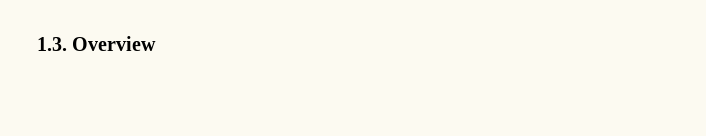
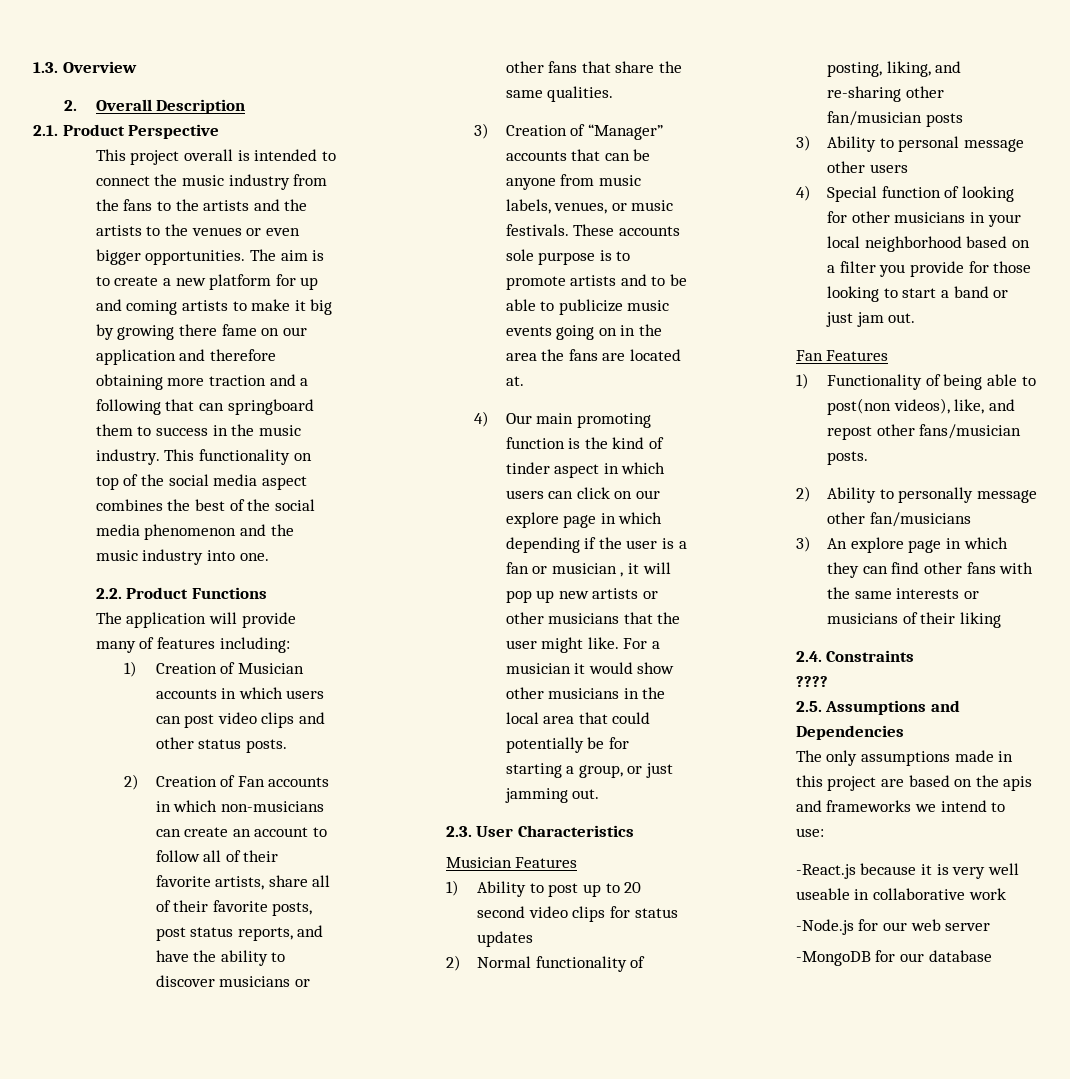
(157, 43) none -> [64,99,246,114] [33,124,220,139] [95,149,336,165] [95,174,328,190] [95,199,308,211] [95,224,300,236] [95,249,325,265] [95,274,319,290] [95,299,333,315] [95,324,307,340] [95,349,276,365] [95,374,309,390] [95,399,314,415] [95,424,301,436] [95,449,312,465] [95,474,307,490] [95,499,315,511] [95,524,294,540] [95,549,269,565] [95,587,267,599] [95,612,296,628] [95,637,290,653] [124,661,304,677] [155,687,325,699] [155,712,325,728] [155,737,287,753] [124,774,330,790] [155,800,324,812] [155,827,327,837] [155,850,279,862] [155,875,331,890] [155,900,313,916] [155,925,324,941] [155,950,286,966] [155,975,310,987] [505,61,682,73] [505,86,614,102] [474,123,663,140] [505,149,651,161] [505,174,641,190] [505,199,674,214] [505,224,680,236] [505,249,631,265] [505,274,687,290] [505,299,670,315] [505,324,662,340] [505,349,681,361] [505,376,524,386] [474,411,651,428] [505,437,664,449] [505,462,666,478] [505,487,660,499] [505,512,663,528] [505,537,687,553] [505,562,671,577] [505,588,658,603] [505,612,681,624] [505,637,660,653] [505,662,675,674] [505,687,666,699] [505,712,651,724] [505,737,629,753] [505,763,673,778] [504,788,600,803] [445,825,634,837] [445,857,578,868] [445,880,642,897] [477,906,678,922] [477,931,534,947] [445,955,646,972] [827,61,962,77] [827,86,944,102] [827,111,963,127] [795,135,1024,152] [827,161,908,173] [795,185,1014,202] [827,211,1021,227] [827,236,1030,252] [827,261,1032,277] [827,286,1009,302] [826,312,916,327] [795,350,889,361] [795,373,1036,390] [827,398,1015,415] [827,424,1022,440] [827,451,869,465] [795,486,1037,503] [827,512,971,527] [795,536,1008,553] [827,562,1034,578] [827,587,979,599] [827,612,1001,628] [795,650,915,662] [795,676,828,687] [795,700,960,715] [795,725,904,740] [795,750,1014,766] [795,775,1033,791] [795,800,1006,812] [795,828,824,837] [795,863,1019,879] [795,888,1006,900] [795,919,991,935] [795,950,992,966] // 2. Overall Description // 2.1. Product Perspective // This project overall is intended to connect the music industry from the fans to the artists and the artists to the venues or even bigger opportunities. The aim is to create a new platform for up and coming artists to make it big by growing there fame on our application and therefore obtaining more traction and a following that can springboard them to success in the music industry. This functionality on top of the social media aspect combines the best of the social media phenomenon and the music industry into one. // 2.2. Product Functions // The application will provide many of features including: // 1) Creation of Musician accounts in which users can post video clips and other status posts. // 2) Creation of Fan accounts in which non-musicians can create an account to follow all of their favorite artists, share all of their favorite posts, post status reports, and have the ability to discover musicians or other fans that share the same qualities. // 3) Creation of “Manager” accounts that can be anyone from music labels, venues, or music festivals. These accounts sole purpose is to promote artists and to be able to publicize music events going on in the area the fans are located at. // 4) Our main promoting function is the kind of tinder aspect in which users can click on our explore page in which depending if the user is a fan or musician , it will pop up new artists or other musicians that the user might like. For a musician it would show other musicians in the local area that could potentially be for starting a group, or just jamming out. // 2.3. User Characteristics // Musician Features // 1) Ability to post up to 20 second video clips for status updates // 2) Normal functionality of posting, liking, and re-sharing other fan/musician posts // 3) Ability to personal message other users // 4) Special function of looking for other musicians in your local neighborhood based on a filter you provide for those looking to start a band or just jam out. // Fan Features // 1) Functionality of being able to post(non videos), like, and repost other fans/musician posts. // 2) Ability to personally message other fan/musicians // 3) An explore page in which they can find other fans with the same interests or musicians of their liking // 2.4. Constraints // ???? // 2.5. Assumptions and Dependencies // The only assumptions made in this project are based on the apis and frameworks we intend to use: // -React.js because it is very well useable in collaborative work // -Node.js for our web server // -MongoDB for our database

